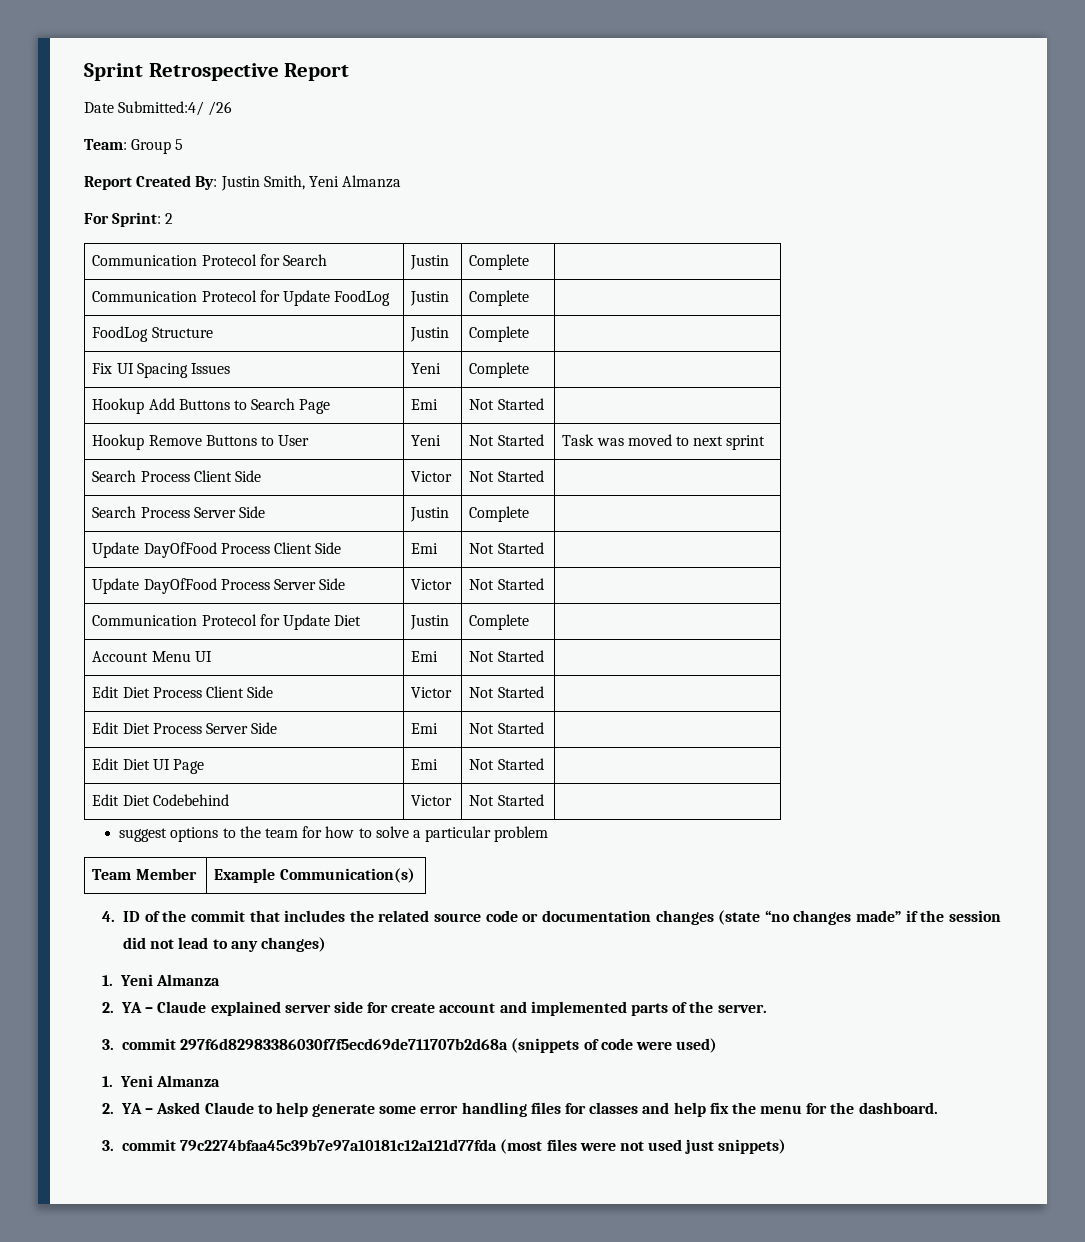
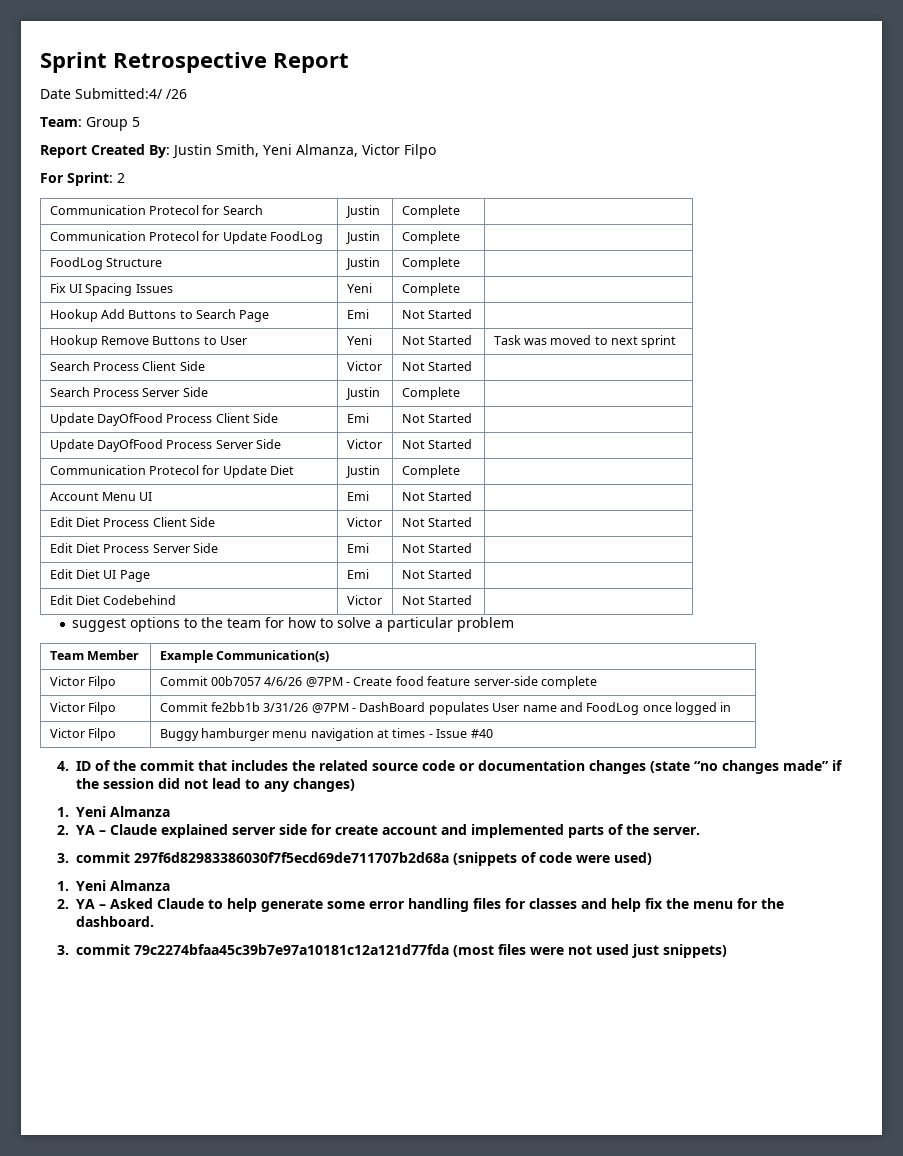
[342,175,402,188] Almanza -> [296,144,436,159] Almanza, Victor Filpo
(415, 875) none -> [49,676,116,689] [159,676,597,689] [49,702,116,715] [159,702,732,715] [49,728,116,741] [159,728,493,741] // Victor Filpo | Commit 00b7057 4/6/26 @7PM - Create food feature server-side complete // Victor Filpo | Commit fe2bb1b 3/31/26 @7PM - DashBoard populates User name and FoodLog once logged in // Victor Filpo | Buggy hamburger menu navigation at times - Issue #40

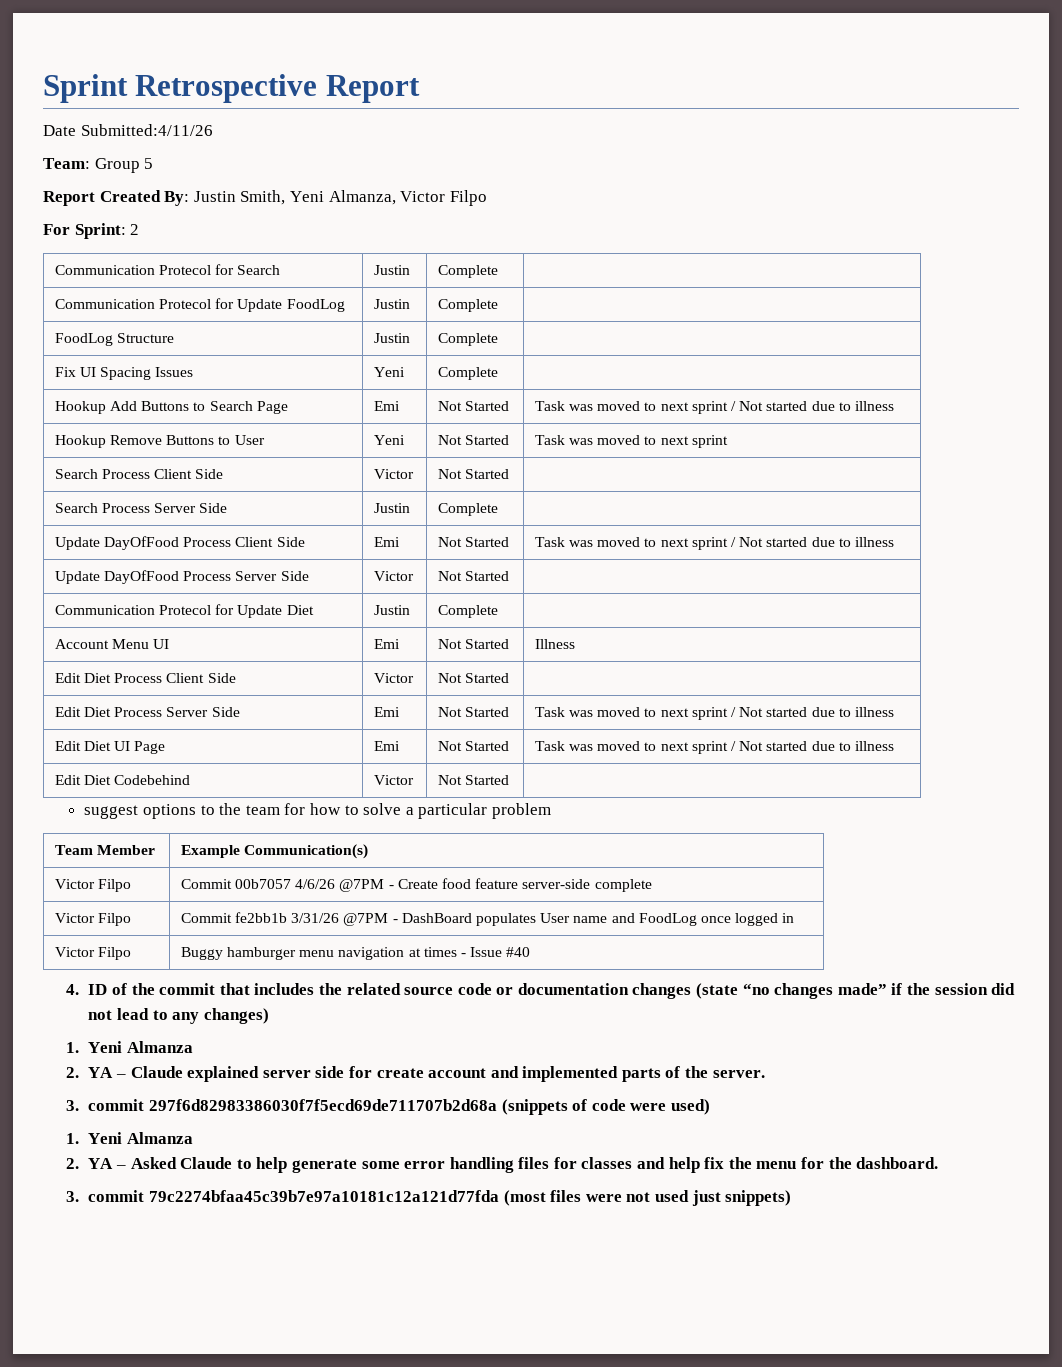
[75,88,187,99] Submitted:4/ /26 -> [80,124,213,136] Submitted:4/11/26
(472, 314) none -> [534,401,894,414] Task was moved to next sprint / Not started due to illness
(472, 418) none -> [534,537,894,550] Task was moved to next sprint / Not started due to illness
(472, 496) none -> [534,639,575,649] Illness
(472, 548) none -> [534,707,894,720] Task was moved to next sprint / Not started due to illness
(472, 574) none -> [534,741,894,754] Task was moved to next sprint / Not started due to illness

